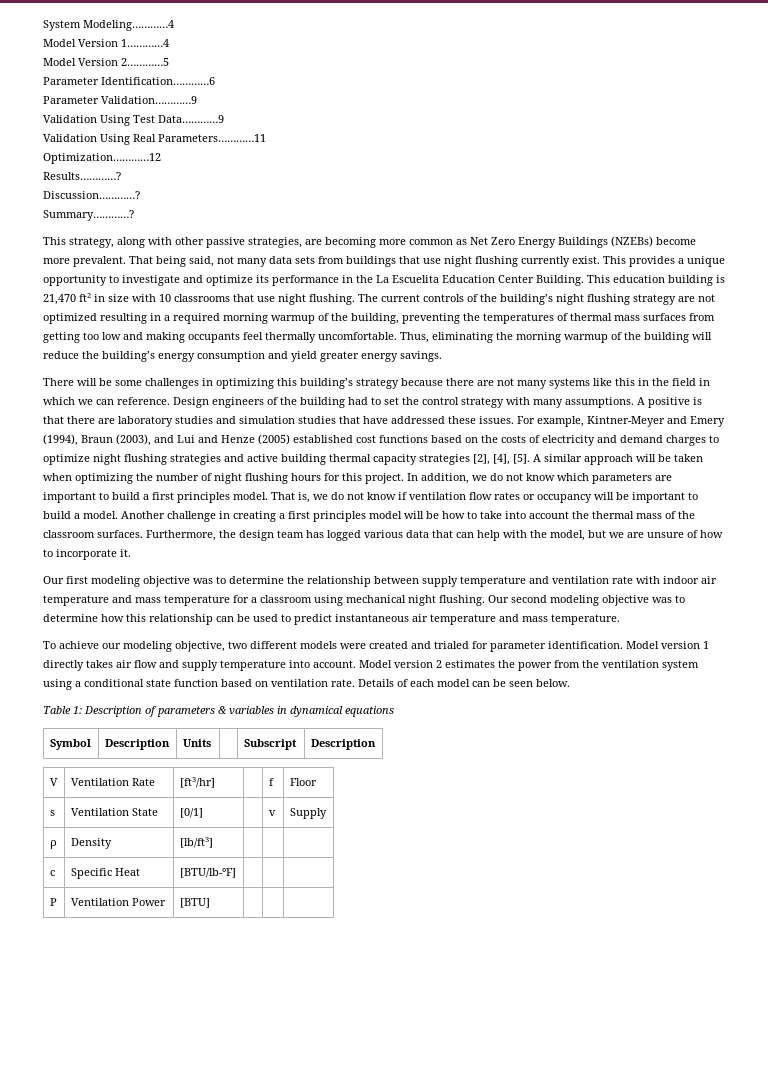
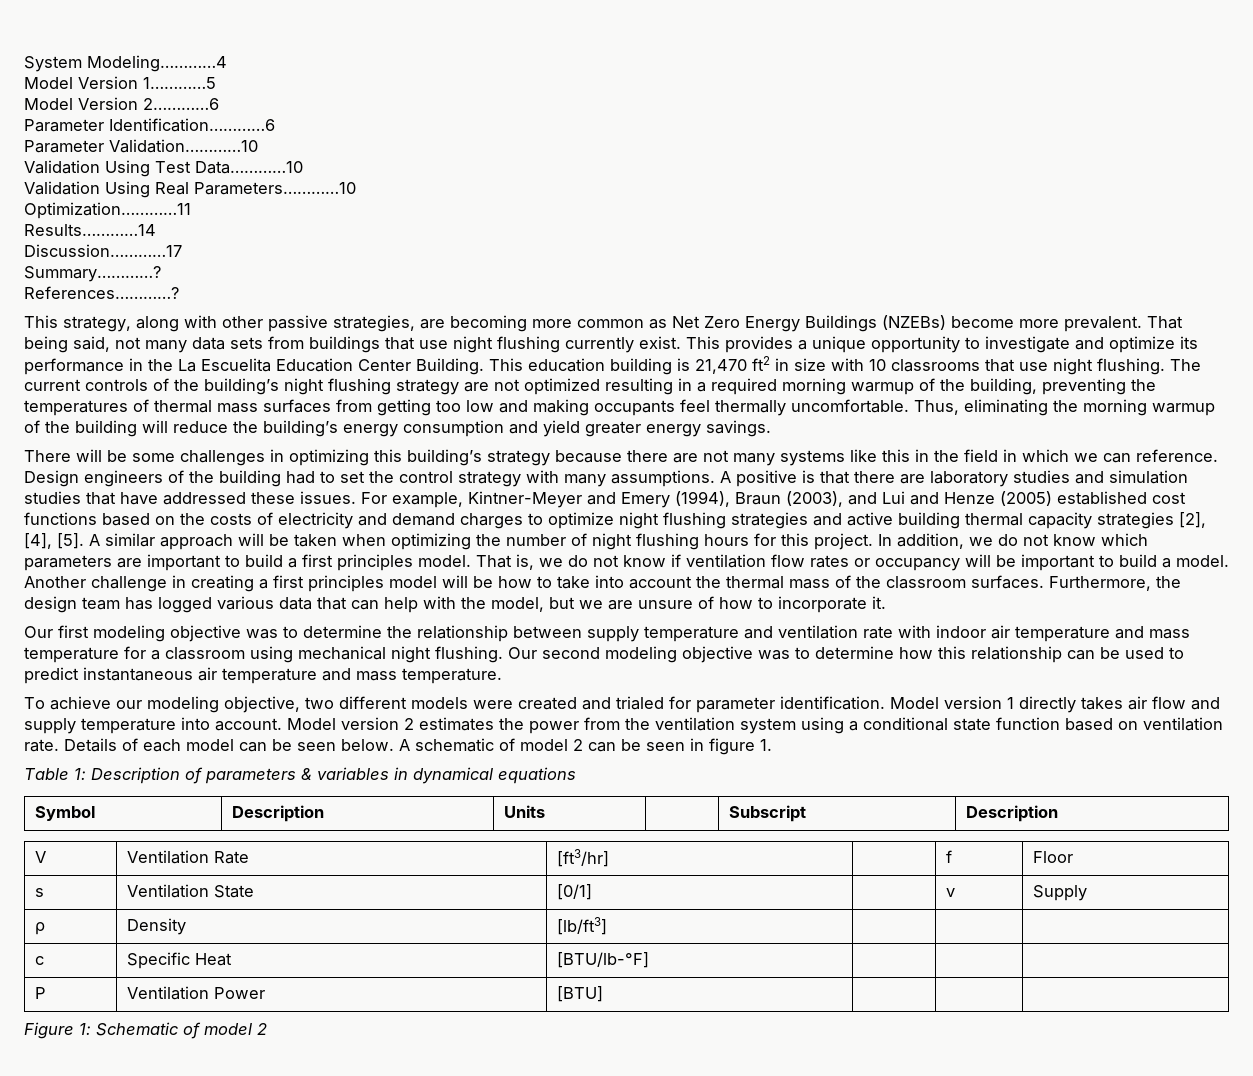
[121,39,169,47] [43,58,169,66] 1…………4 // Model Version 2…………5 -> [143,77,216,89] [24,97,219,110] 1…………5 // Model Version 2…………6
[101,96,197,104] Validation…………9 -> [109,139,258,153] Validation…………10
[158,115,224,123] Data…………9 -> [195,161,303,174] Data…………10
[158,134,266,142] [43,153,161,164] [43,172,121,180] [43,191,140,199] Parameters…………11 // Optimization…………12 // Results…………? // Discussion…………? -> [194,182,356,195] [24,202,191,219] [24,224,156,236] [24,244,182,257] Parameters…………10 // Optimization…………11 // Results…………14 // Discussion…………17
(134, 215) none -> [24,286,179,299] // References…………?
(570, 683) none -> [399,738,772,755] A schematic of model 2 can be seen in figure 1.
(210, 903) none -> [24,1022,267,1039] // Figure 1: Schematic of model 2

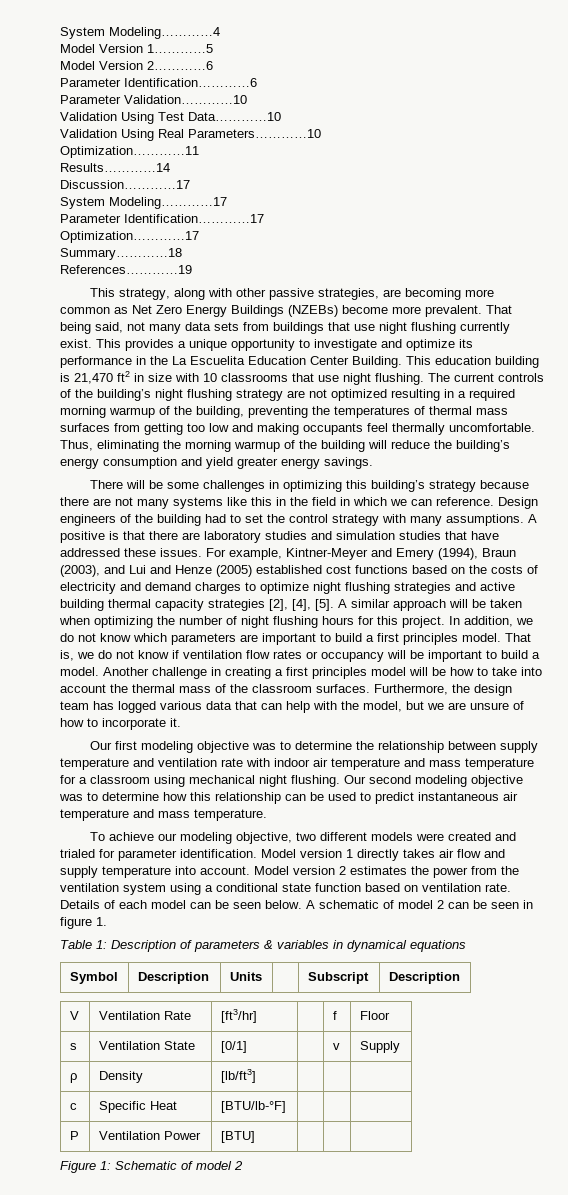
[24,266,161,282] [24,286,179,299] Summary…………? // References…………? -> [60,197,227,209] [60,214,264,223] [60,231,199,243] [60,248,182,260] [60,265,192,274] System Modeling…………17 // Parameter Identification…………17 // Optimization…………17 // Summary…………18 // References…………19

